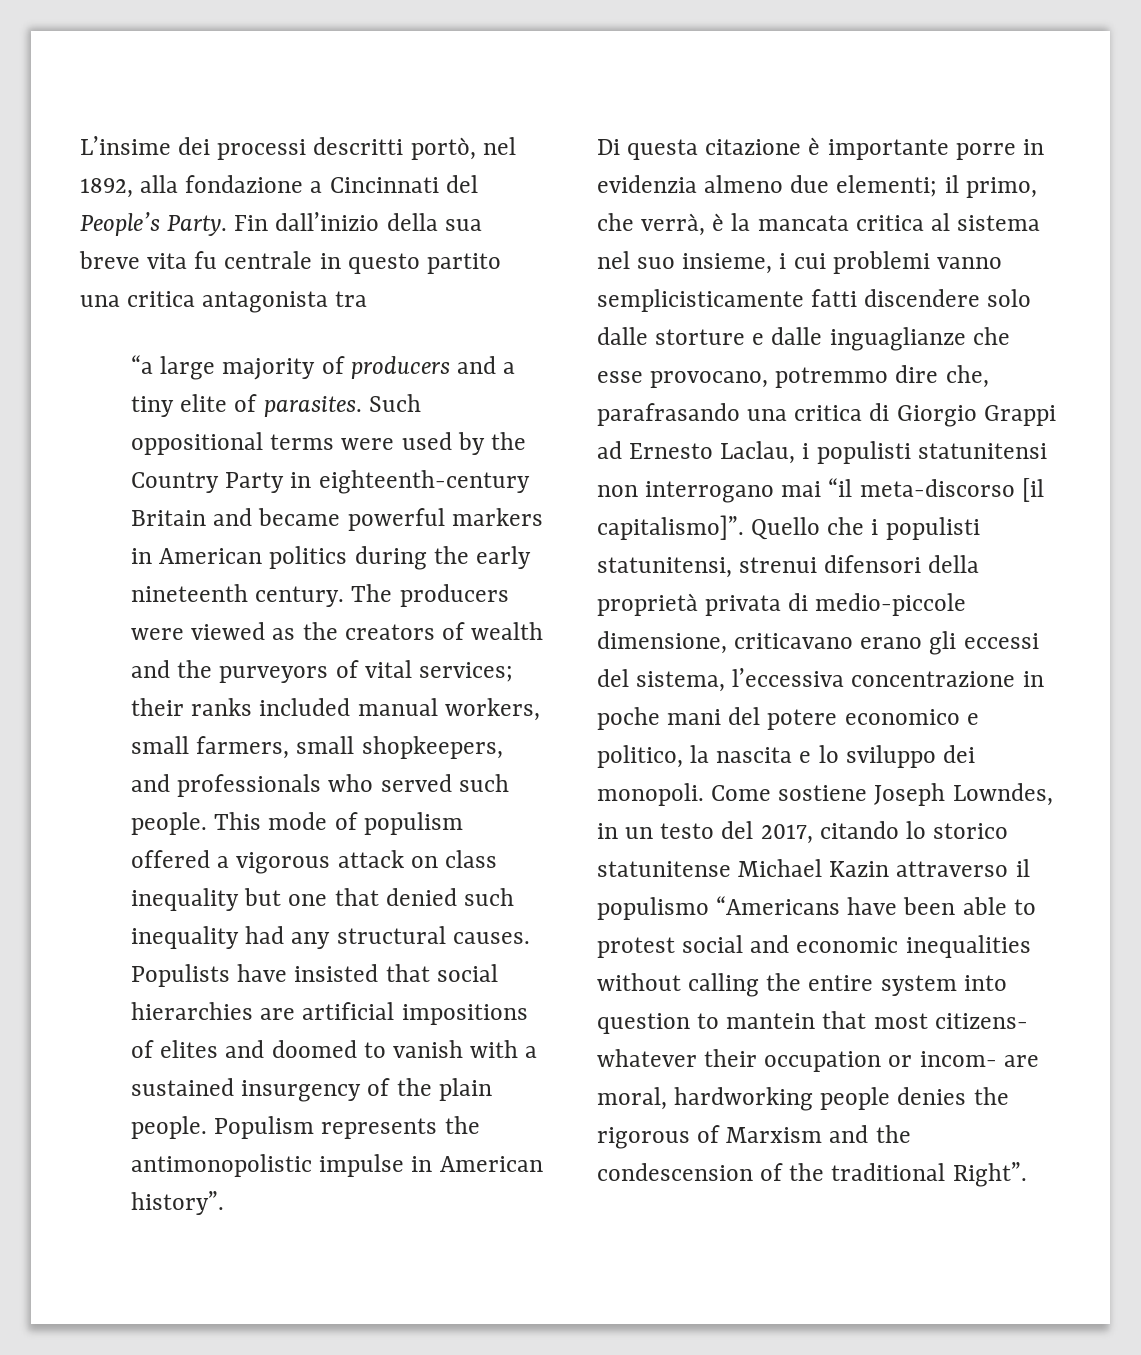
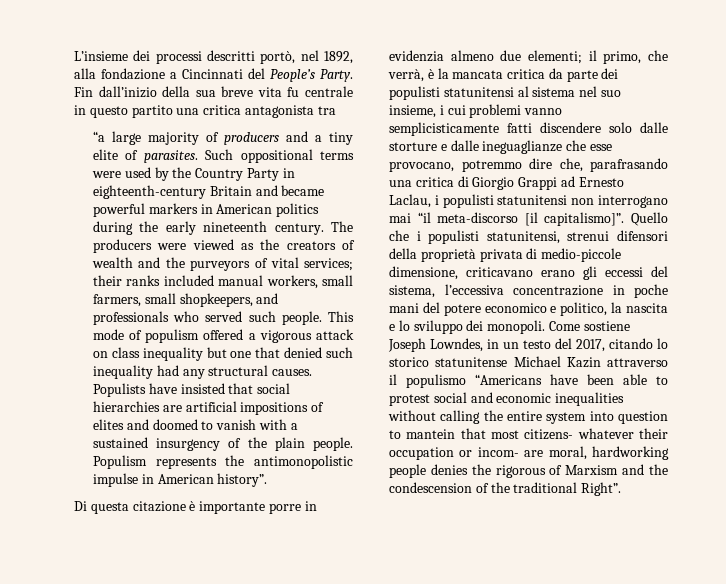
[80,136,171,155] L’insime -> [74,51,128,61] L’insieme
(924, 223) none -> [548,68,619,82] [389,86,514,100] da parte dei populisti statunitensi
[829,327,966,351] inguaglianze -> [482,140,563,154] ineguaglianze

